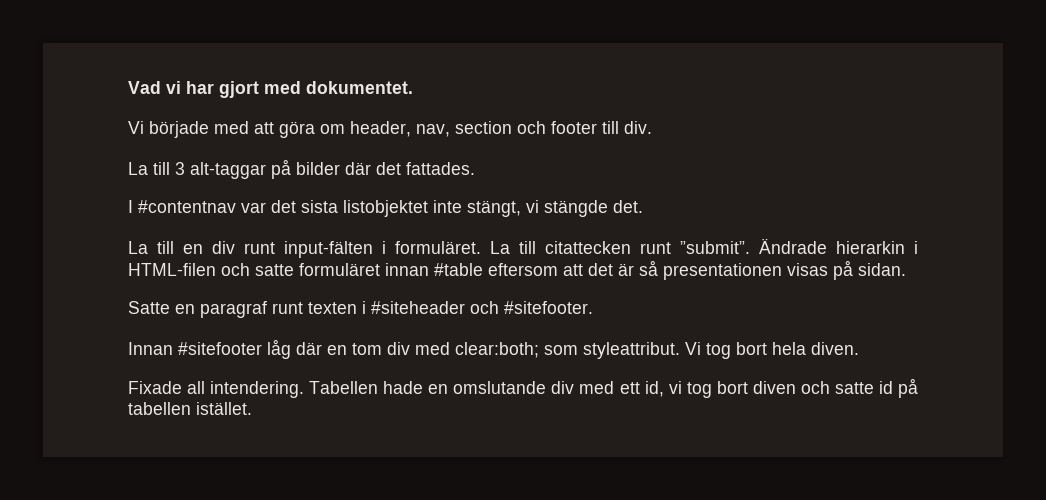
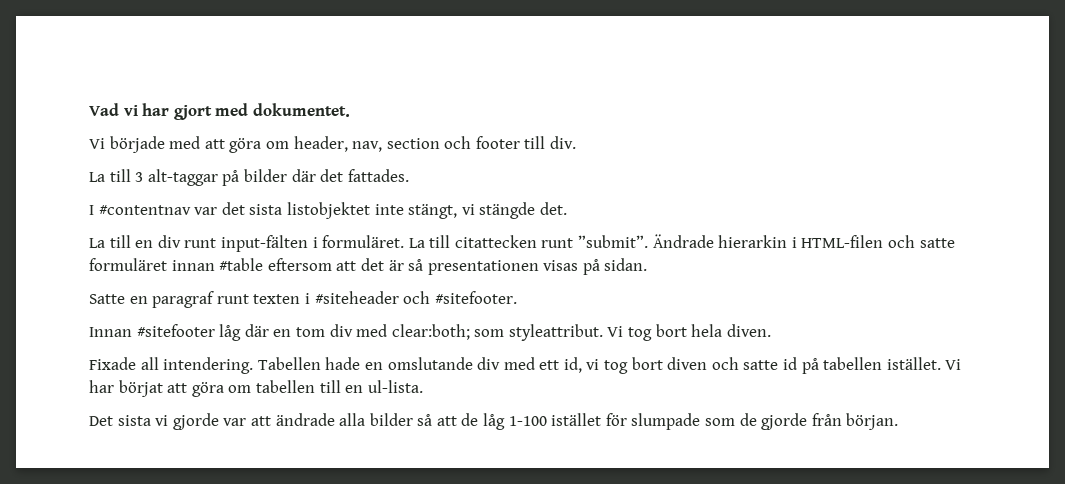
(252, 408) none -> [945,359,962,370] [89,380,423,397] [89,413,899,430] Vi har börjat att göra om tabellen till en ul-lista. // Det sista vi gjorde var att ändrade alla bilder så att de låg 1-100 istället för slumpade som de gjorde från början.

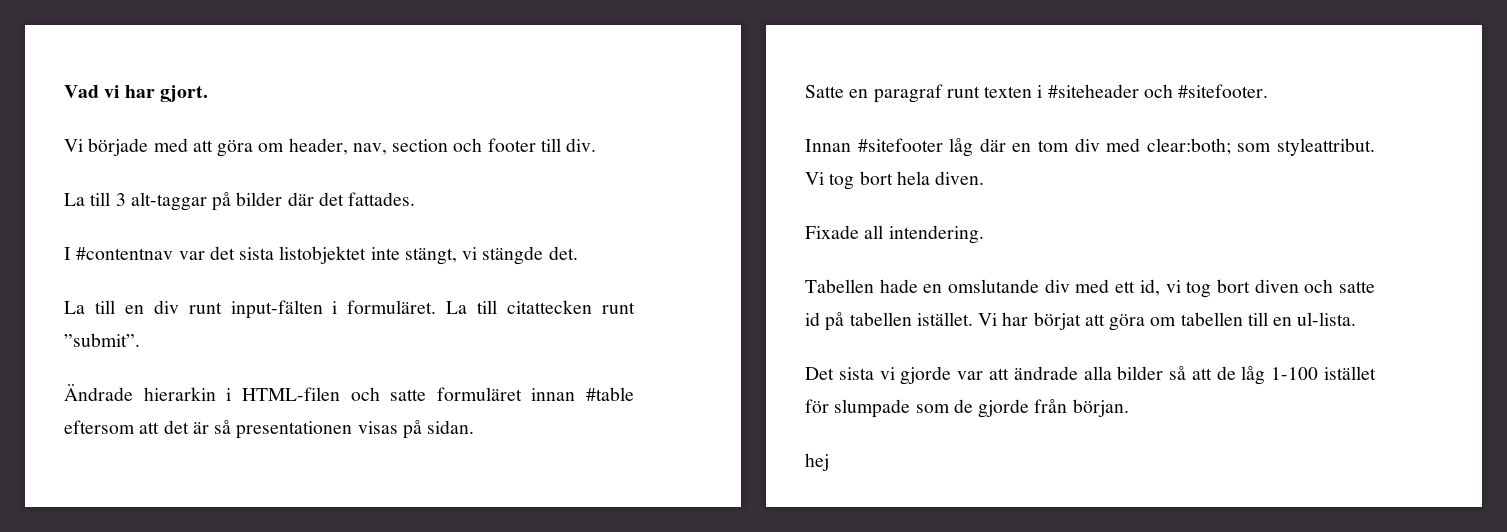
[173,103,350,120] gjort med dokumentet. -> [159,85,208,102] gjort.
(649, 241) none -> (140, 340) //
(254, 365) none -> (984, 234) //
(899, 421) none -> [805,453,829,471] // hej

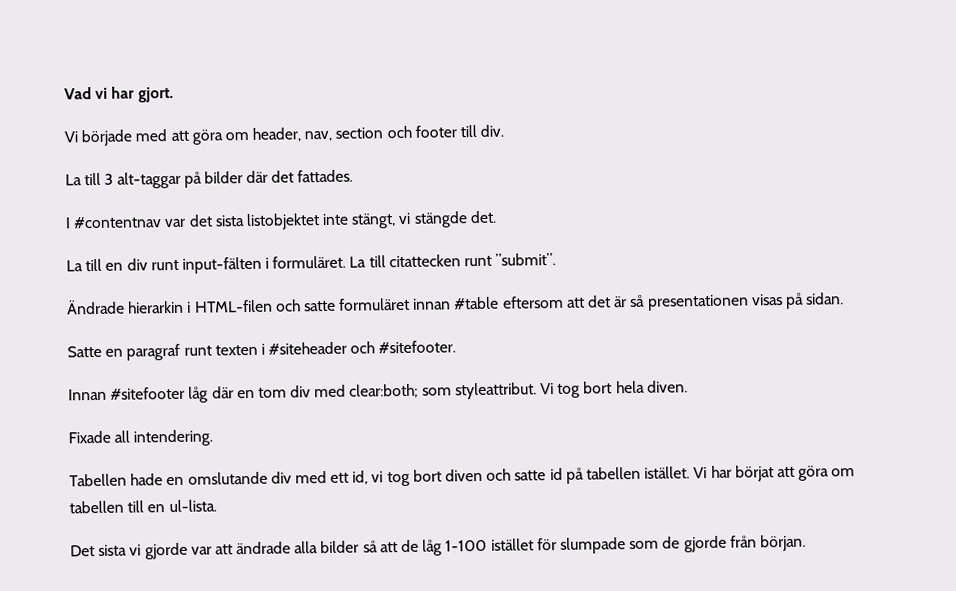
[805,453,829,471] // hej -> (806, 543) none

